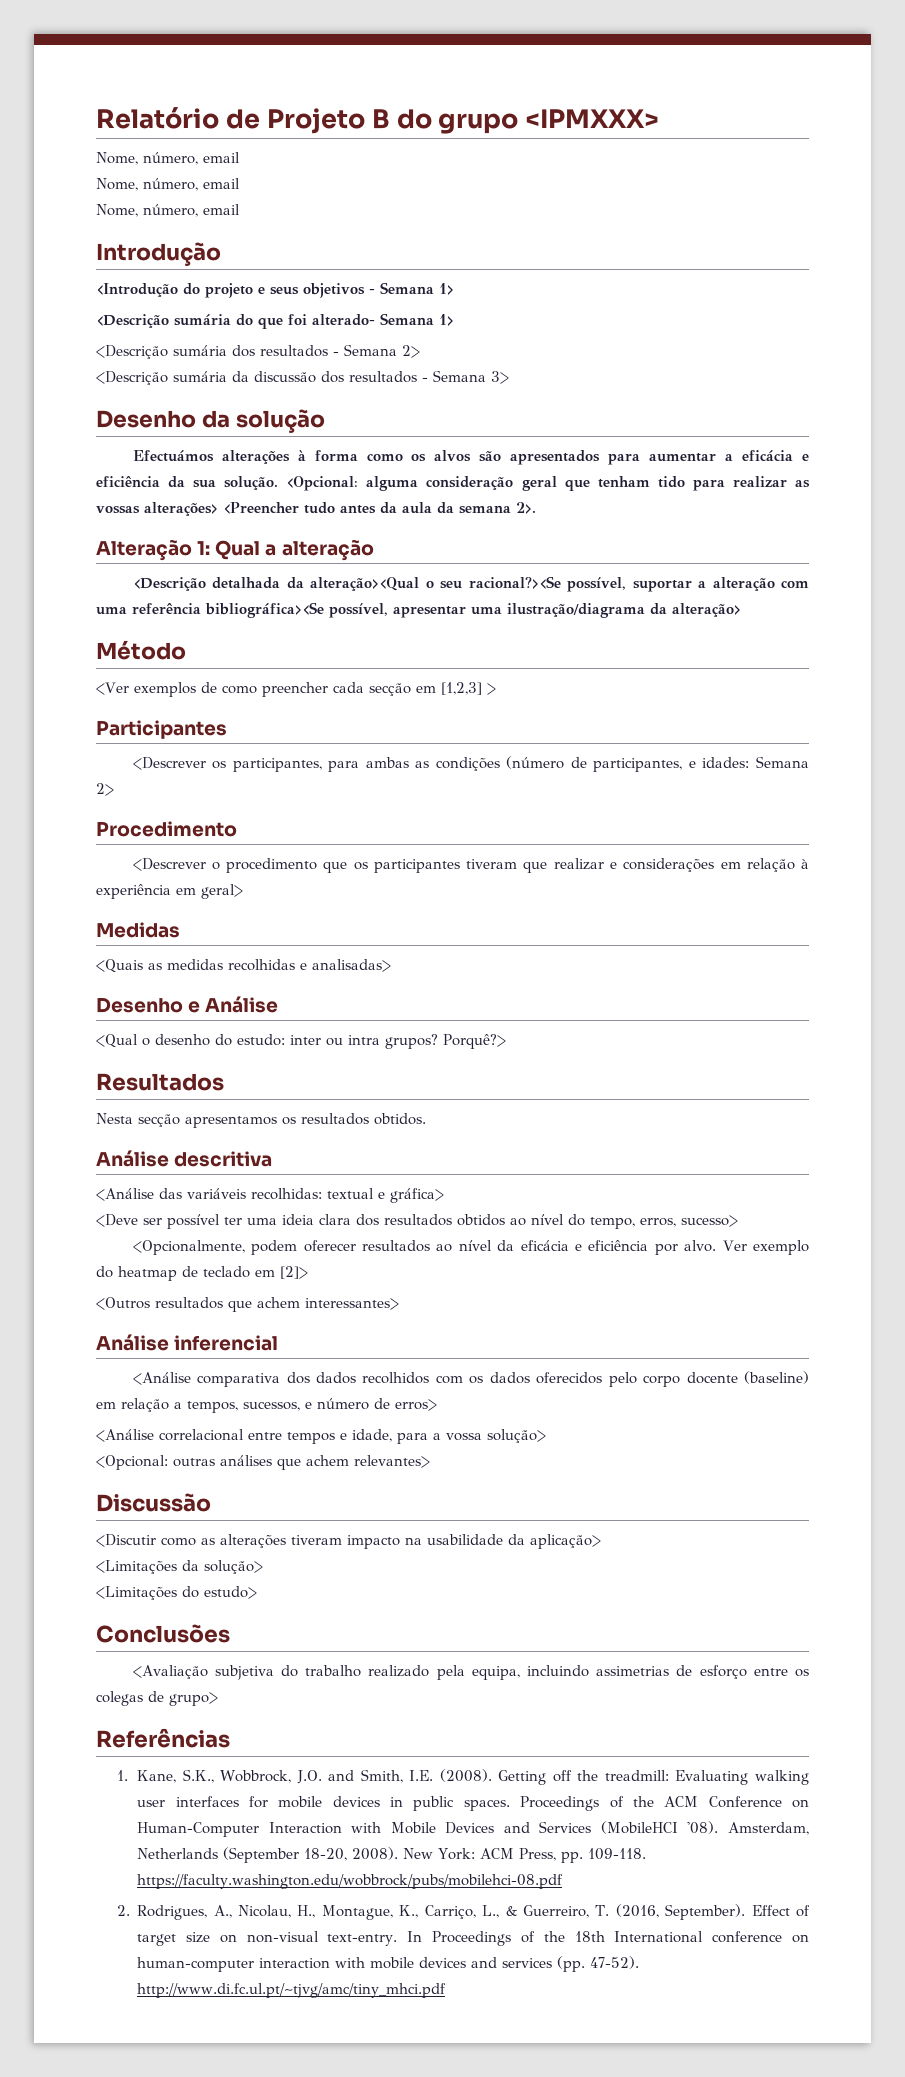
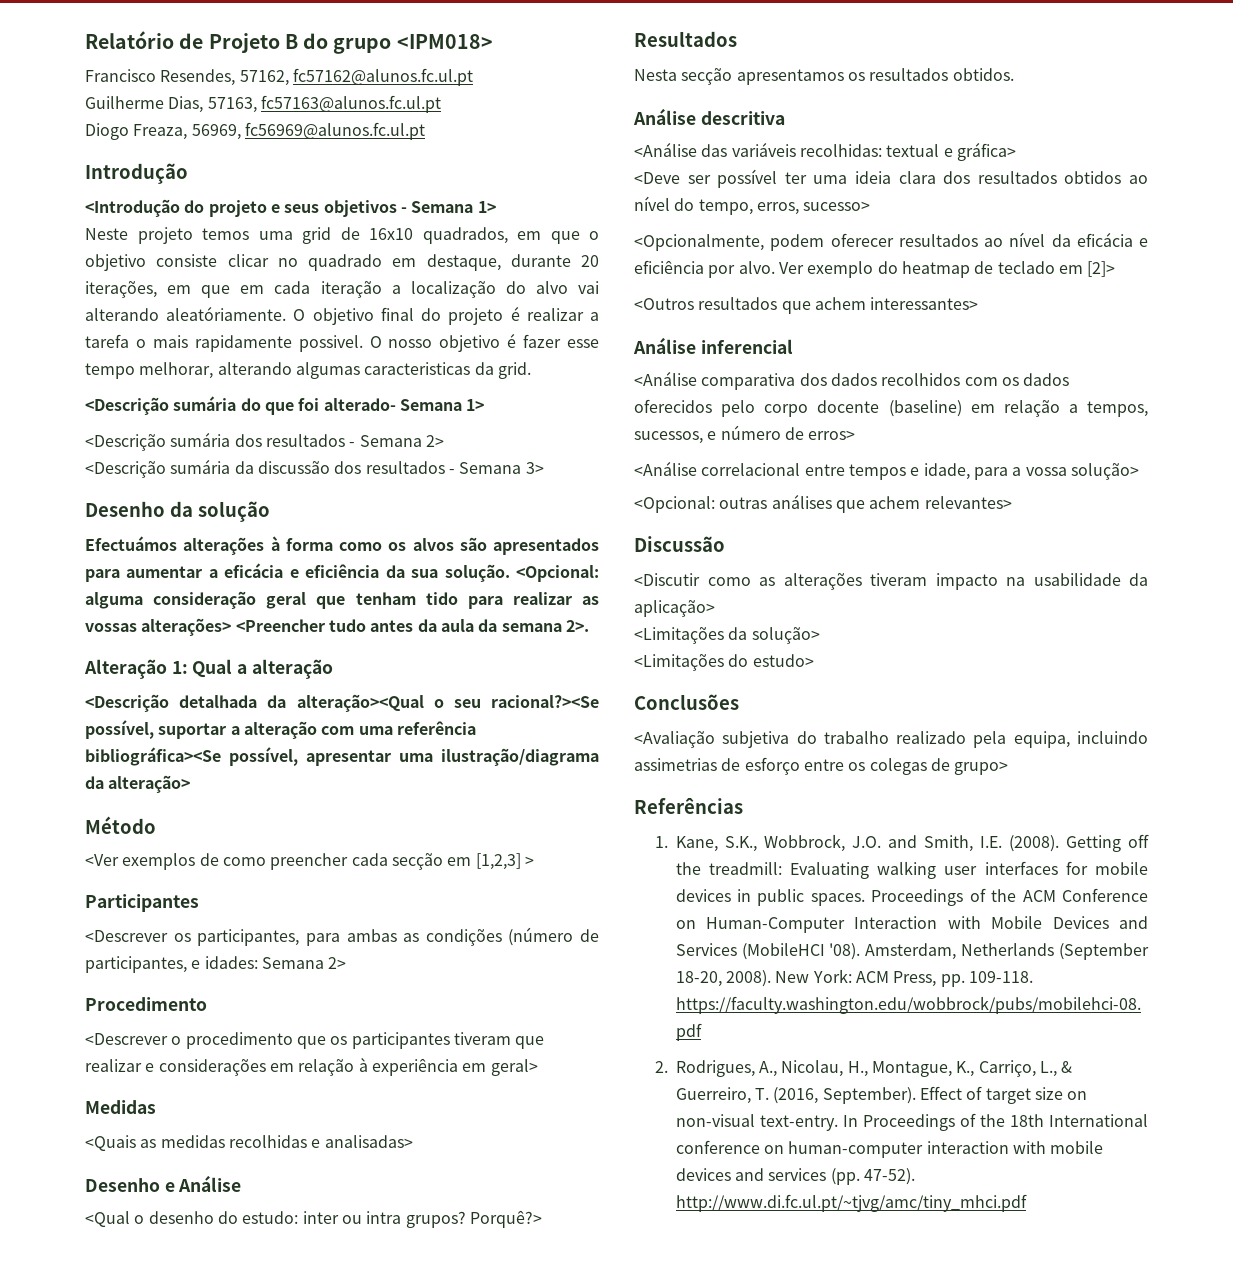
[525,109,660,128] [96,152,240,165] [96,178,240,191] [96,204,240,217] <IPMXXX> // Nome, número, email // Nome, número, email // Nome, número, email -> [396,34,493,49] [85,68,473,86] [85,95,441,113] [85,122,425,140] <IPM018> // Francisco Resendes, 57162, fc57162@alunos.fc.ul.pt // Guilherme Dias, 57163, fc57163@alunos.fc.ul.pt // Diogo Freaza, 56969, fc56969@alunos.fc.ul.pt
(454, 289) none -> [85,227,599,244] [85,254,599,271] [85,281,600,298] [85,306,599,325] [85,333,599,352] [85,362,531,379] // Neste projeto temos uma grid de 16x10 quadrados, em que o objetivo consiste clicar no quadrado em destaque, durante 20 iterações, em que em cada iteração a localização do alvo vai alterando aleatóriamente. O objetivo final do projeto é realizar a tarefa o mais rapidamente possivel. O nosso objetivo é fazer esse tempo melhorar, alterando algumas caracteristicas da grid.

